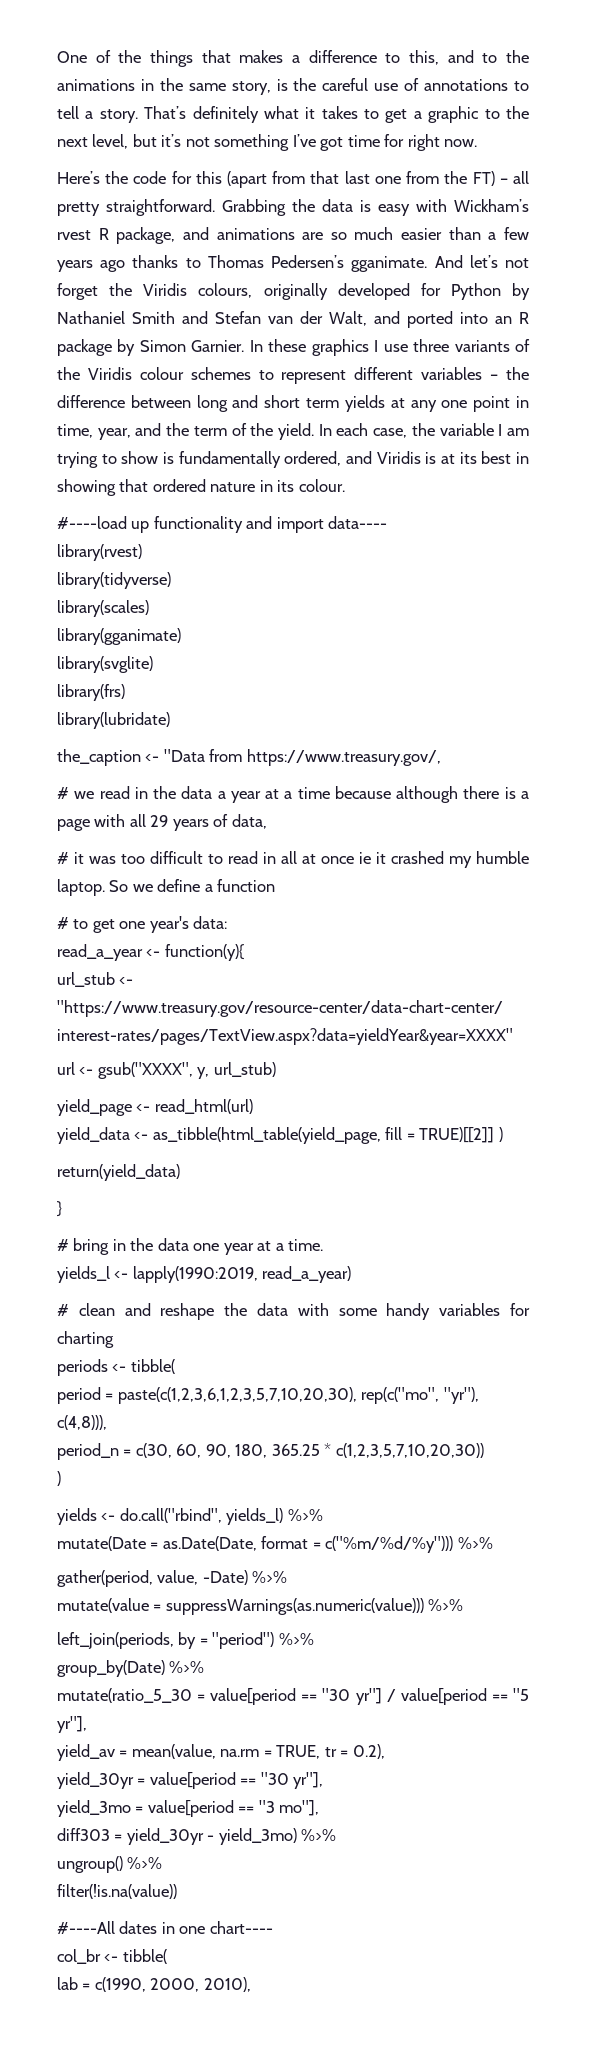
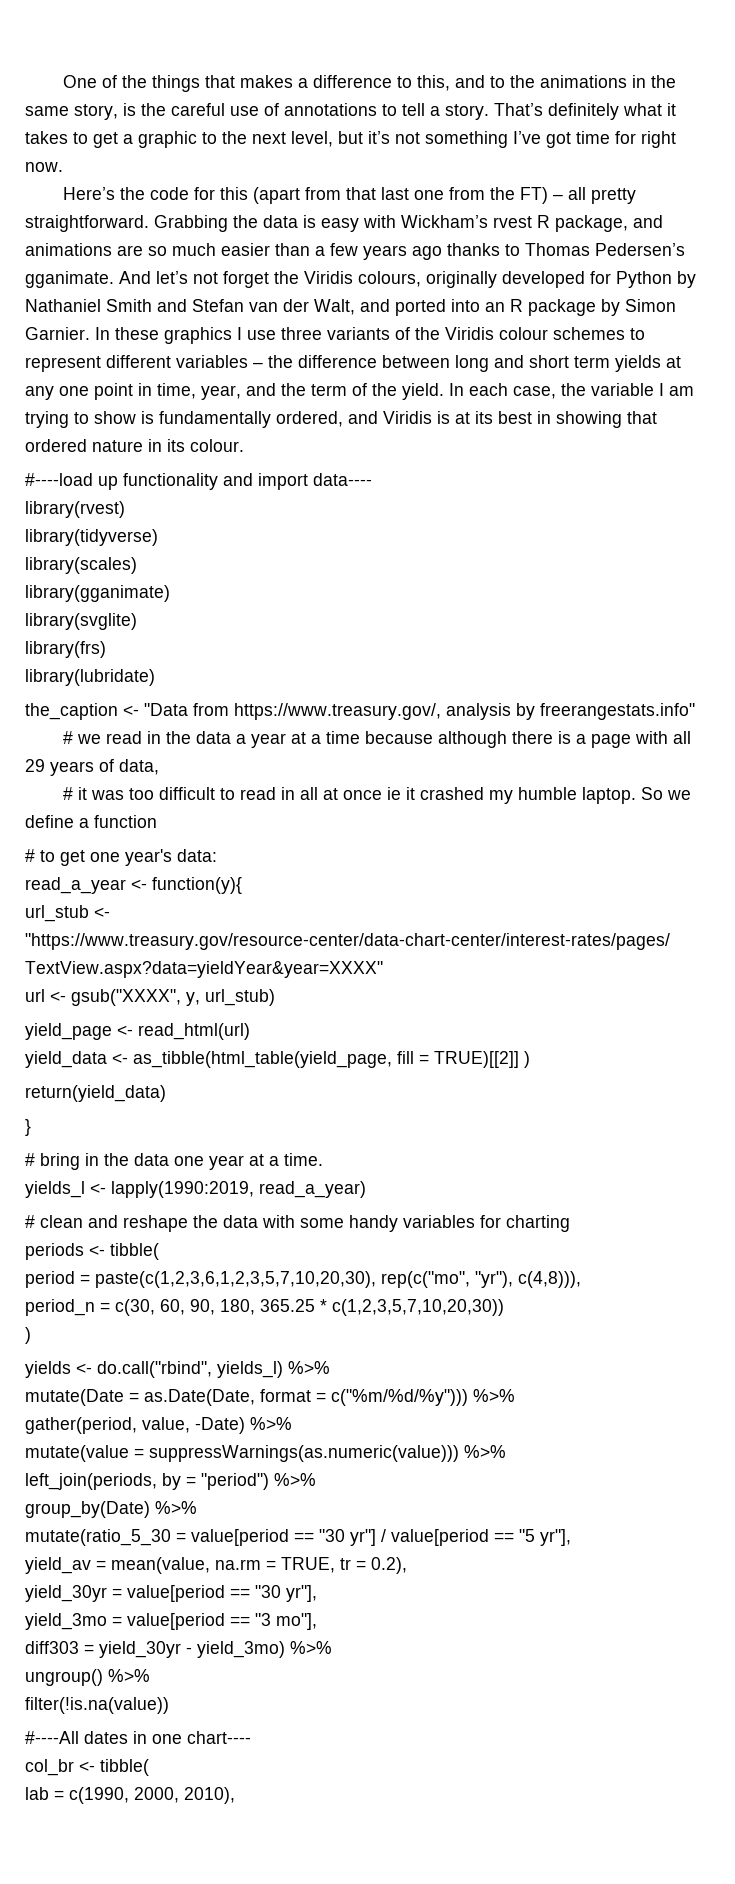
(441, 757) none -> [446,703,695,720] analysis by freerangestats.info"

